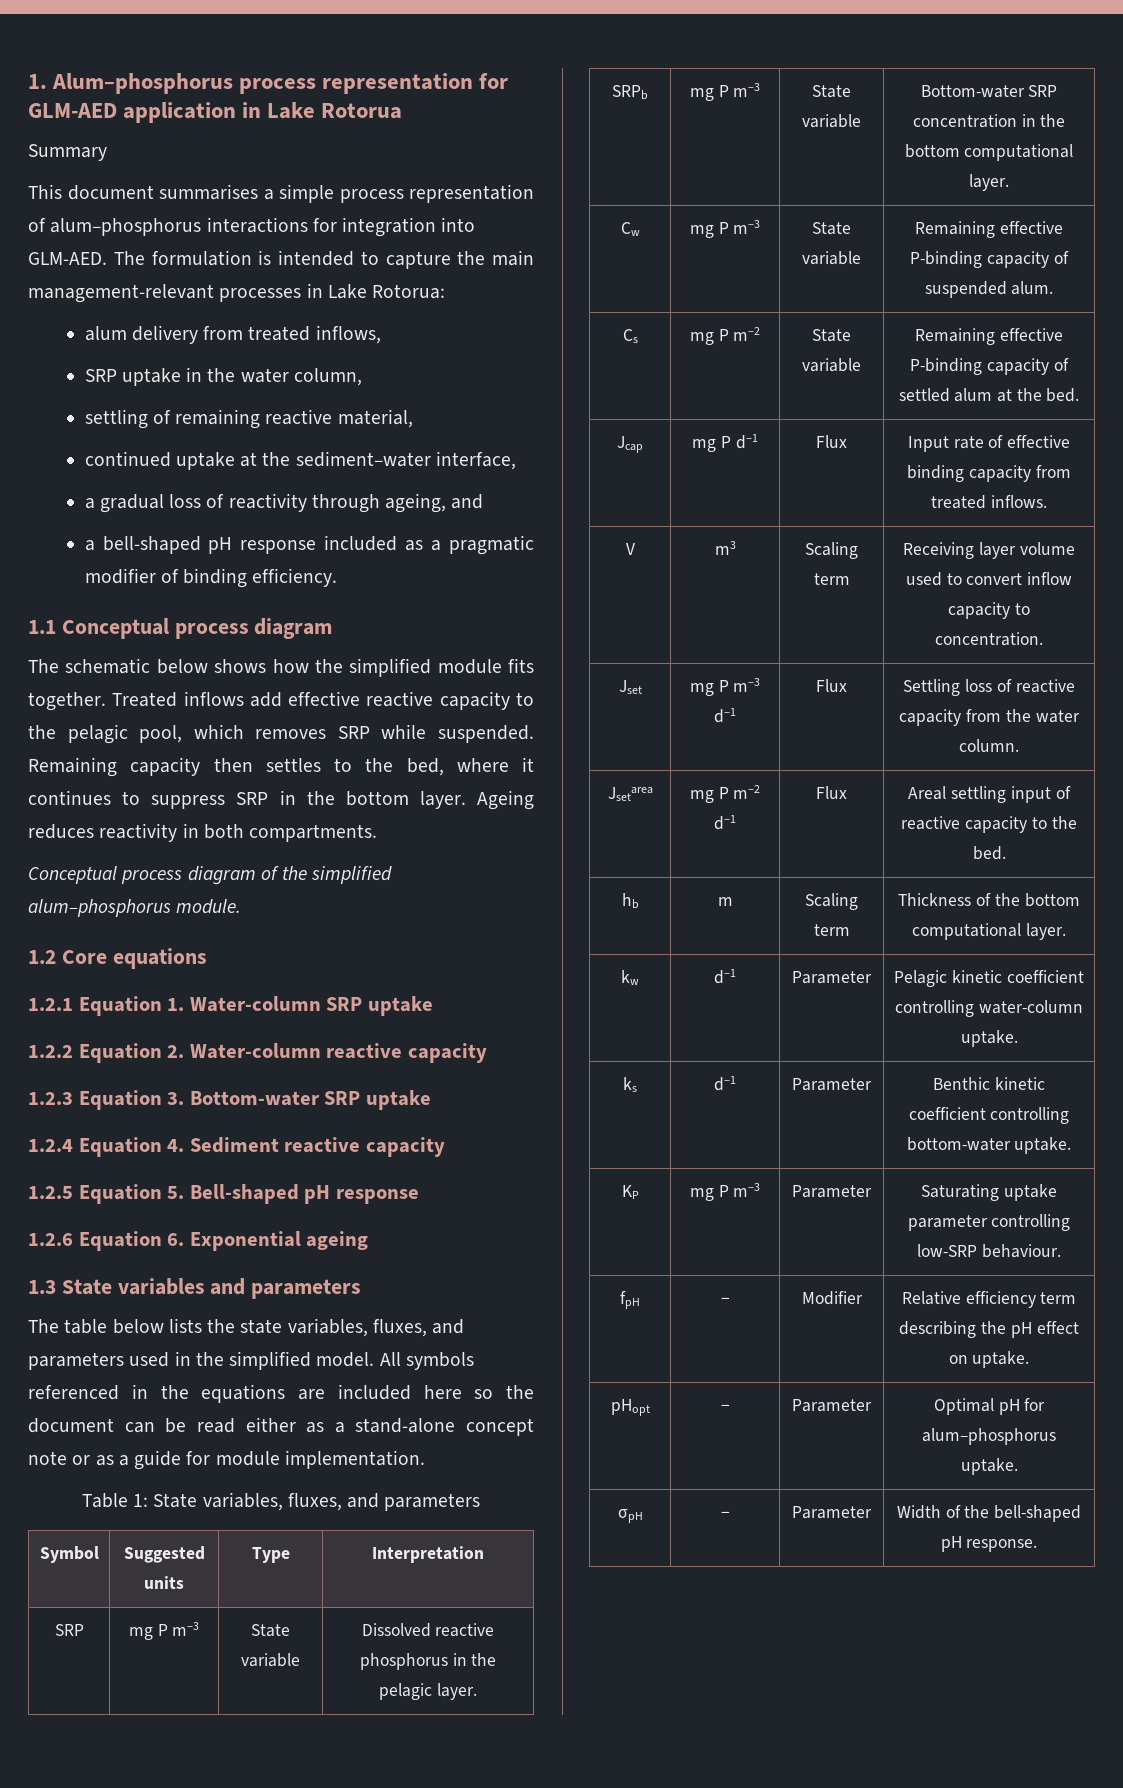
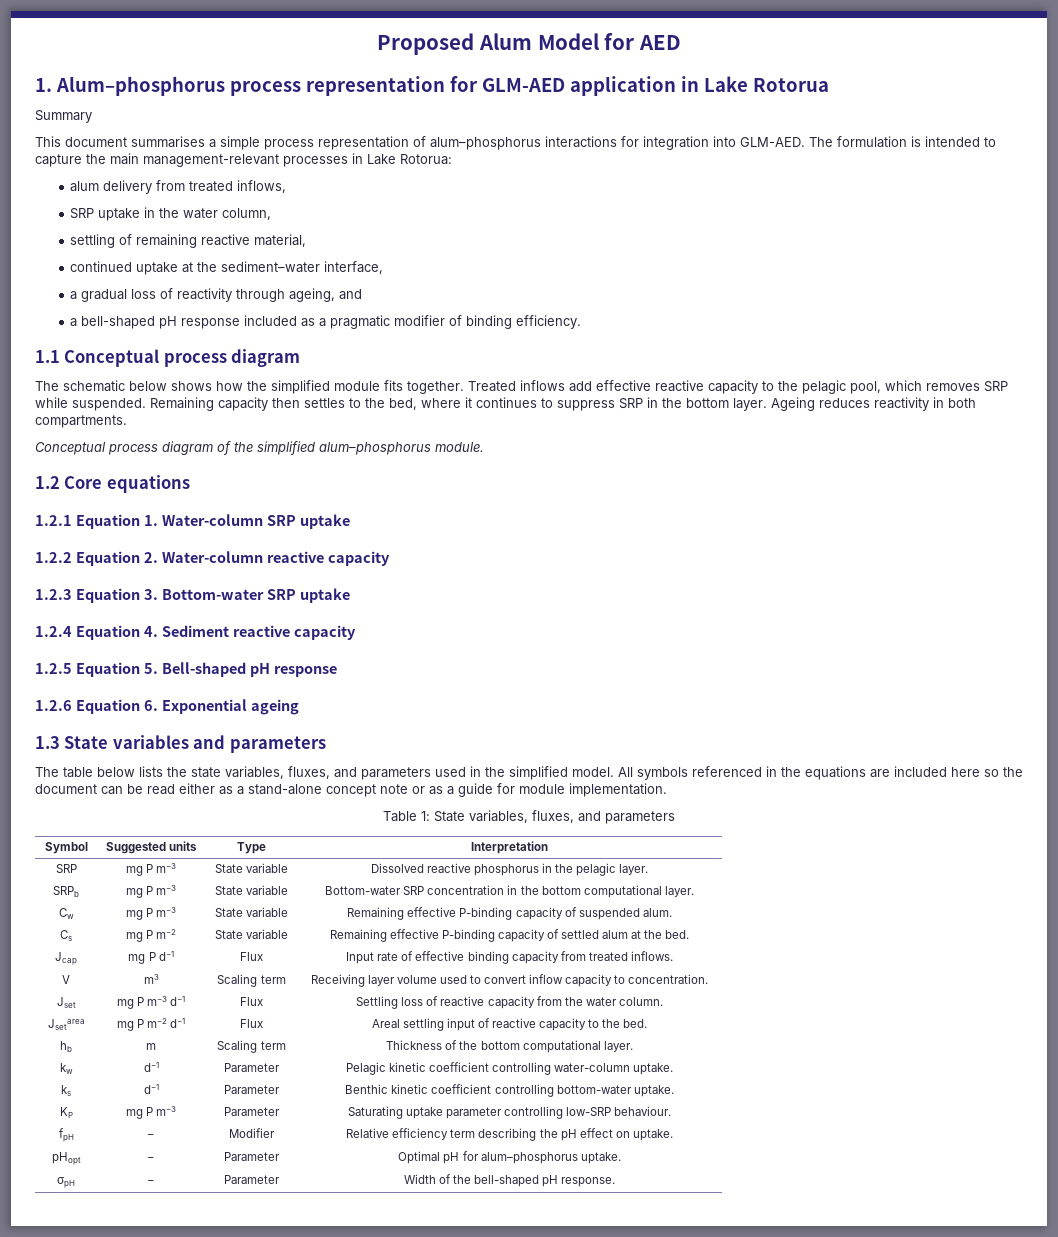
(28, 81) none -> [377,33,681,55] Proposed Alum Model for AED //

